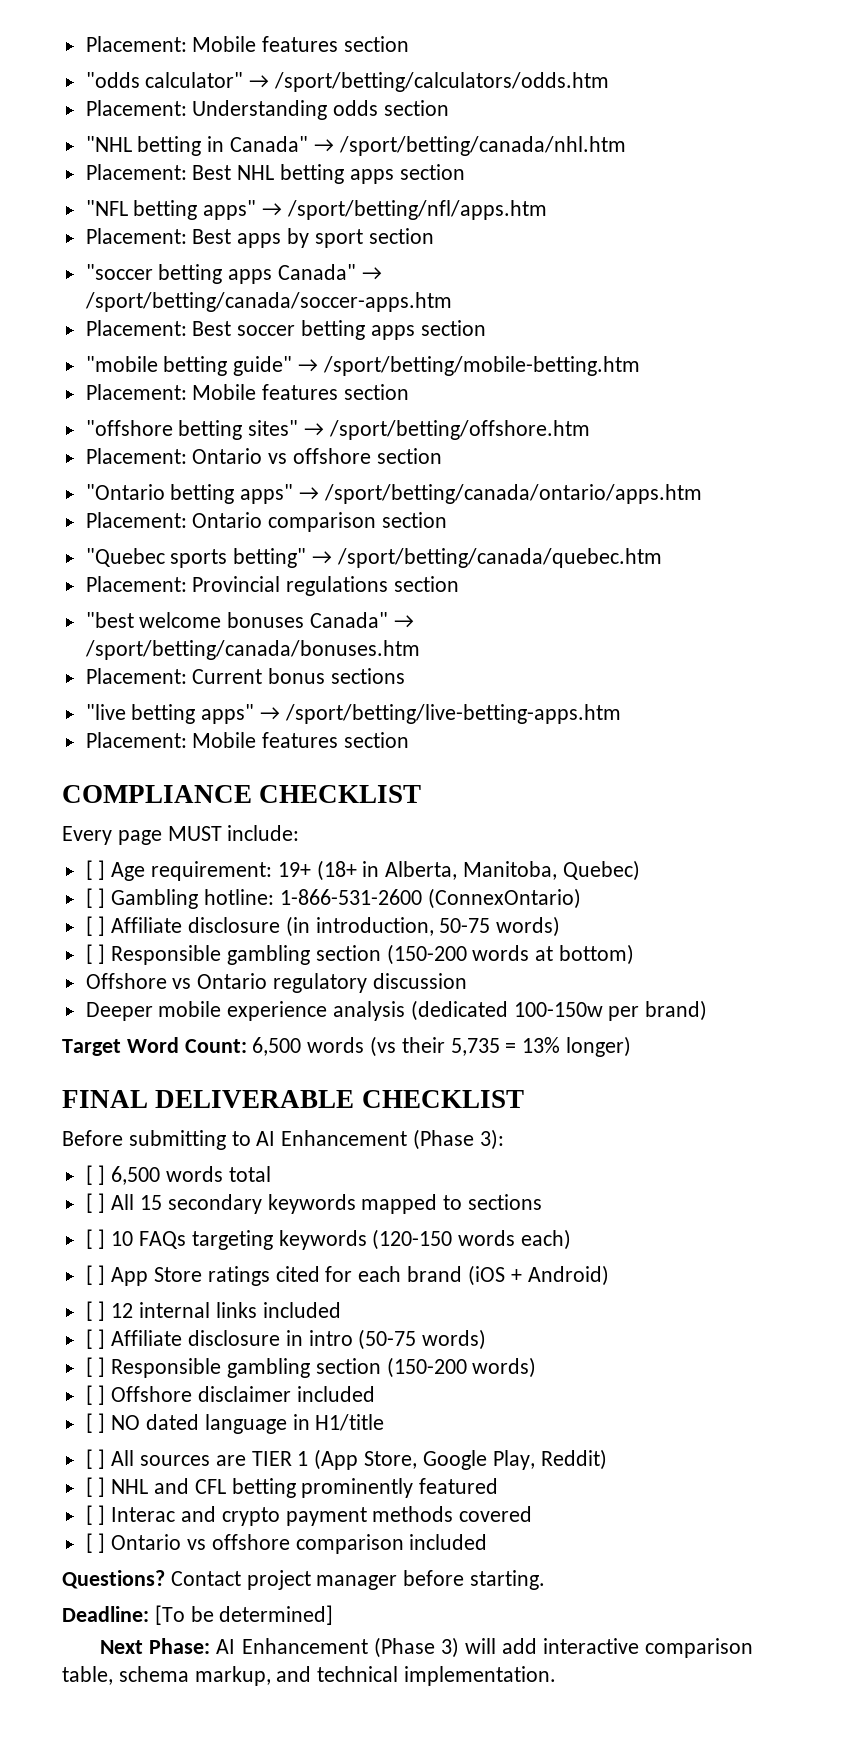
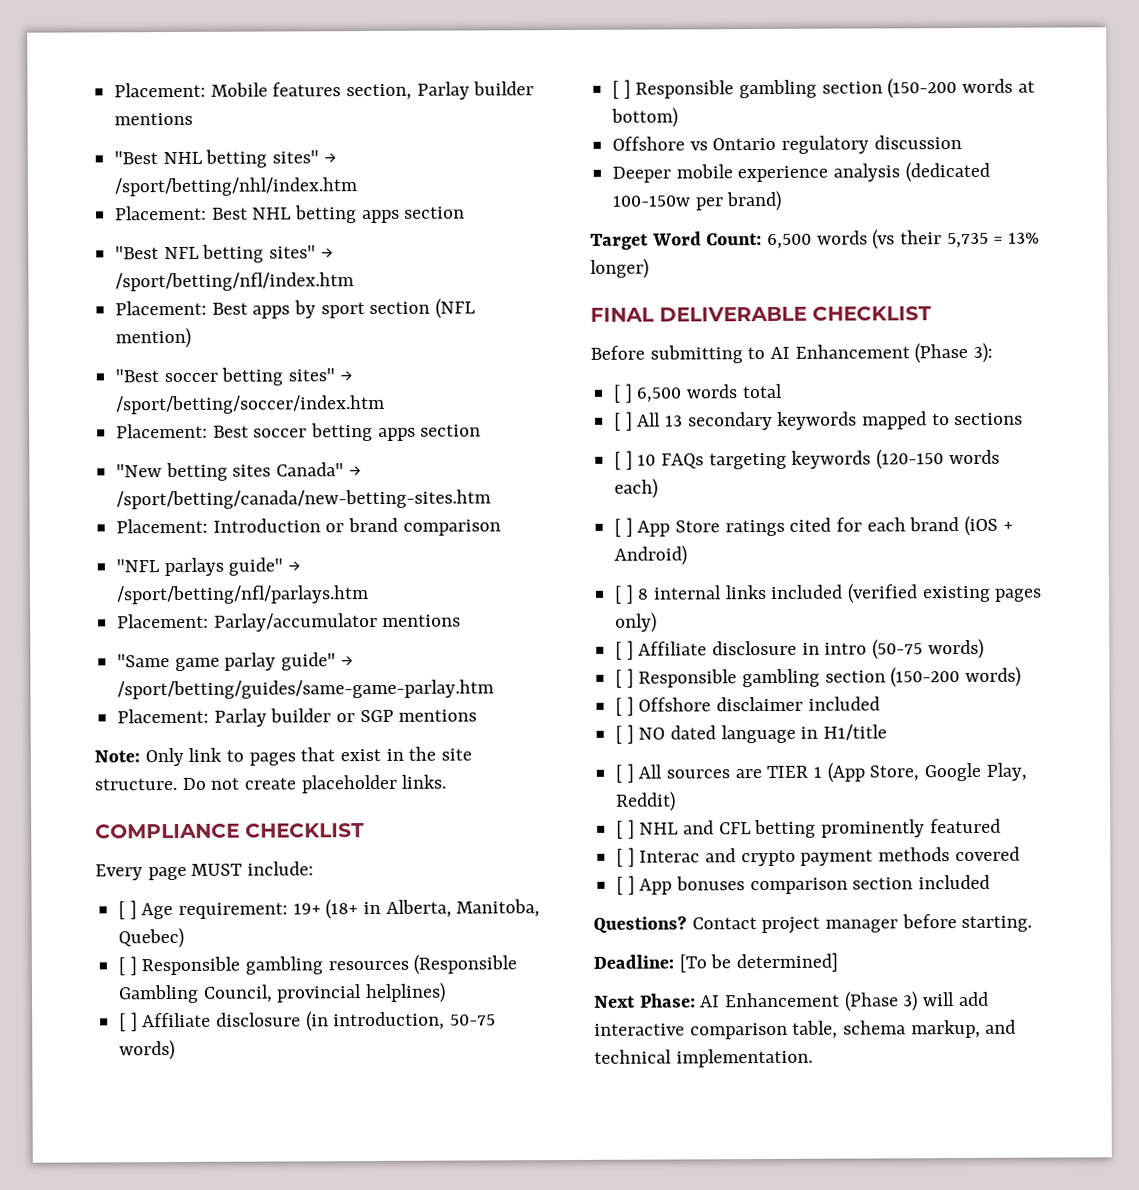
[85,36,410,52] [85,72,610,92] [85,100,450,120] [85,136,626,156] Placement: Mobile features section // "odds calculator" → /sport/betting/calculators/odds.htm // Placement: Understanding odds section // "NHL betting in Canada" → /sport/betting/canada/nhl.htm -> [114,81,535,101] [114,112,194,126] [114,149,337,168] [114,177,358,197] Placement: Mobile features section, Parlay builder mentions // "Best NHL betting sites" → /sport/betting/nhl/index.htm
[85,200,547,220] "NFL betting apps" → /sport/betting/nfl/apps.htm -> [115,244,334,263] [115,272,355,292] "Best NFL betting sites" → /sport/betting/nfl/index.htm
[85,264,382,284] [84,292,452,312] // "soccer betting apps Canada" → /sport/betting/canada/soccer-apps.htm -> [435,298,476,319] [115,327,192,349] [115,367,353,386] [115,394,386,415] (NFL mention) // "Best soccer betting sites" → /sport/betting/soccer/index.htm
[85,356,640,376] [85,384,410,400] [85,420,590,440] [85,448,442,464] [85,484,702,504] [85,512,448,532] [85,548,662,568] [85,576,460,596] [85,612,414,628] [84,640,420,660] [85,668,406,684] [85,704,621,724] [85,732,410,748] "mobile betting guide" → /sport/betting/mobile-betting.htm // Placement: Mobile features section // "offshore betting sites" → /sport/betting/offshore.htm // Placement: Ontario vs offshore section // "Ontario betting apps" → /sport/betting/canada/ontario/apps.htm // Placement: Ontario comparison section // "Quebec sports betting" → /sport/betting/canada/quebec.htm // Placement: Provincial regulations section // "best welcome bonuses Canada" → /sport/betting/canada/bonuses.htm // Placement: Current bonus sections // "live betting apps" → /sport/betting/live-betting-apps.htm // Placement: Mobile features section -> [116,462,362,482] [116,489,492,510] [116,517,501,536] [116,557,302,577] [116,585,370,605] [117,612,462,632] [117,652,354,672] [117,679,495,700] [117,708,478,727] [94,746,473,767] [94,774,447,794] "New betting sites Canada" → /sport/betting/canada/new-betting-sites.htm // Placement: Introduction or brand comparison // "NFL parlays guide" → /sport/betting/nfl/parlays.htm // Placement: Parlay/accumulator mentions // "Same game parlay guide" → /sport/betting/guides/same-game-parlay.htm // Placement: Parlay builder or SGP mentions // Note: Only link to pages that exist in the site structure. Do not create placeholder links.
[111,888,581,909] Gambling hotline: 1-866-531-2600 (ConnexOntario) -> [141,954,518,976] [118,982,447,1004] Responsible gambling resources (Responsible Gambling Council, provincial helplines)
[140,1195,163,1210] 15 -> [665,415,684,427] 13
[111,1303,134,1318] 12 -> [637,588,650,600] 8
(341, 1310) none -> [847,583,1043,604] [615,612,658,633] (verified existing pages only)
[111,1534,404,1554] Ontario vs offshore comparison -> [639,876,914,895] App bonuses comparison section

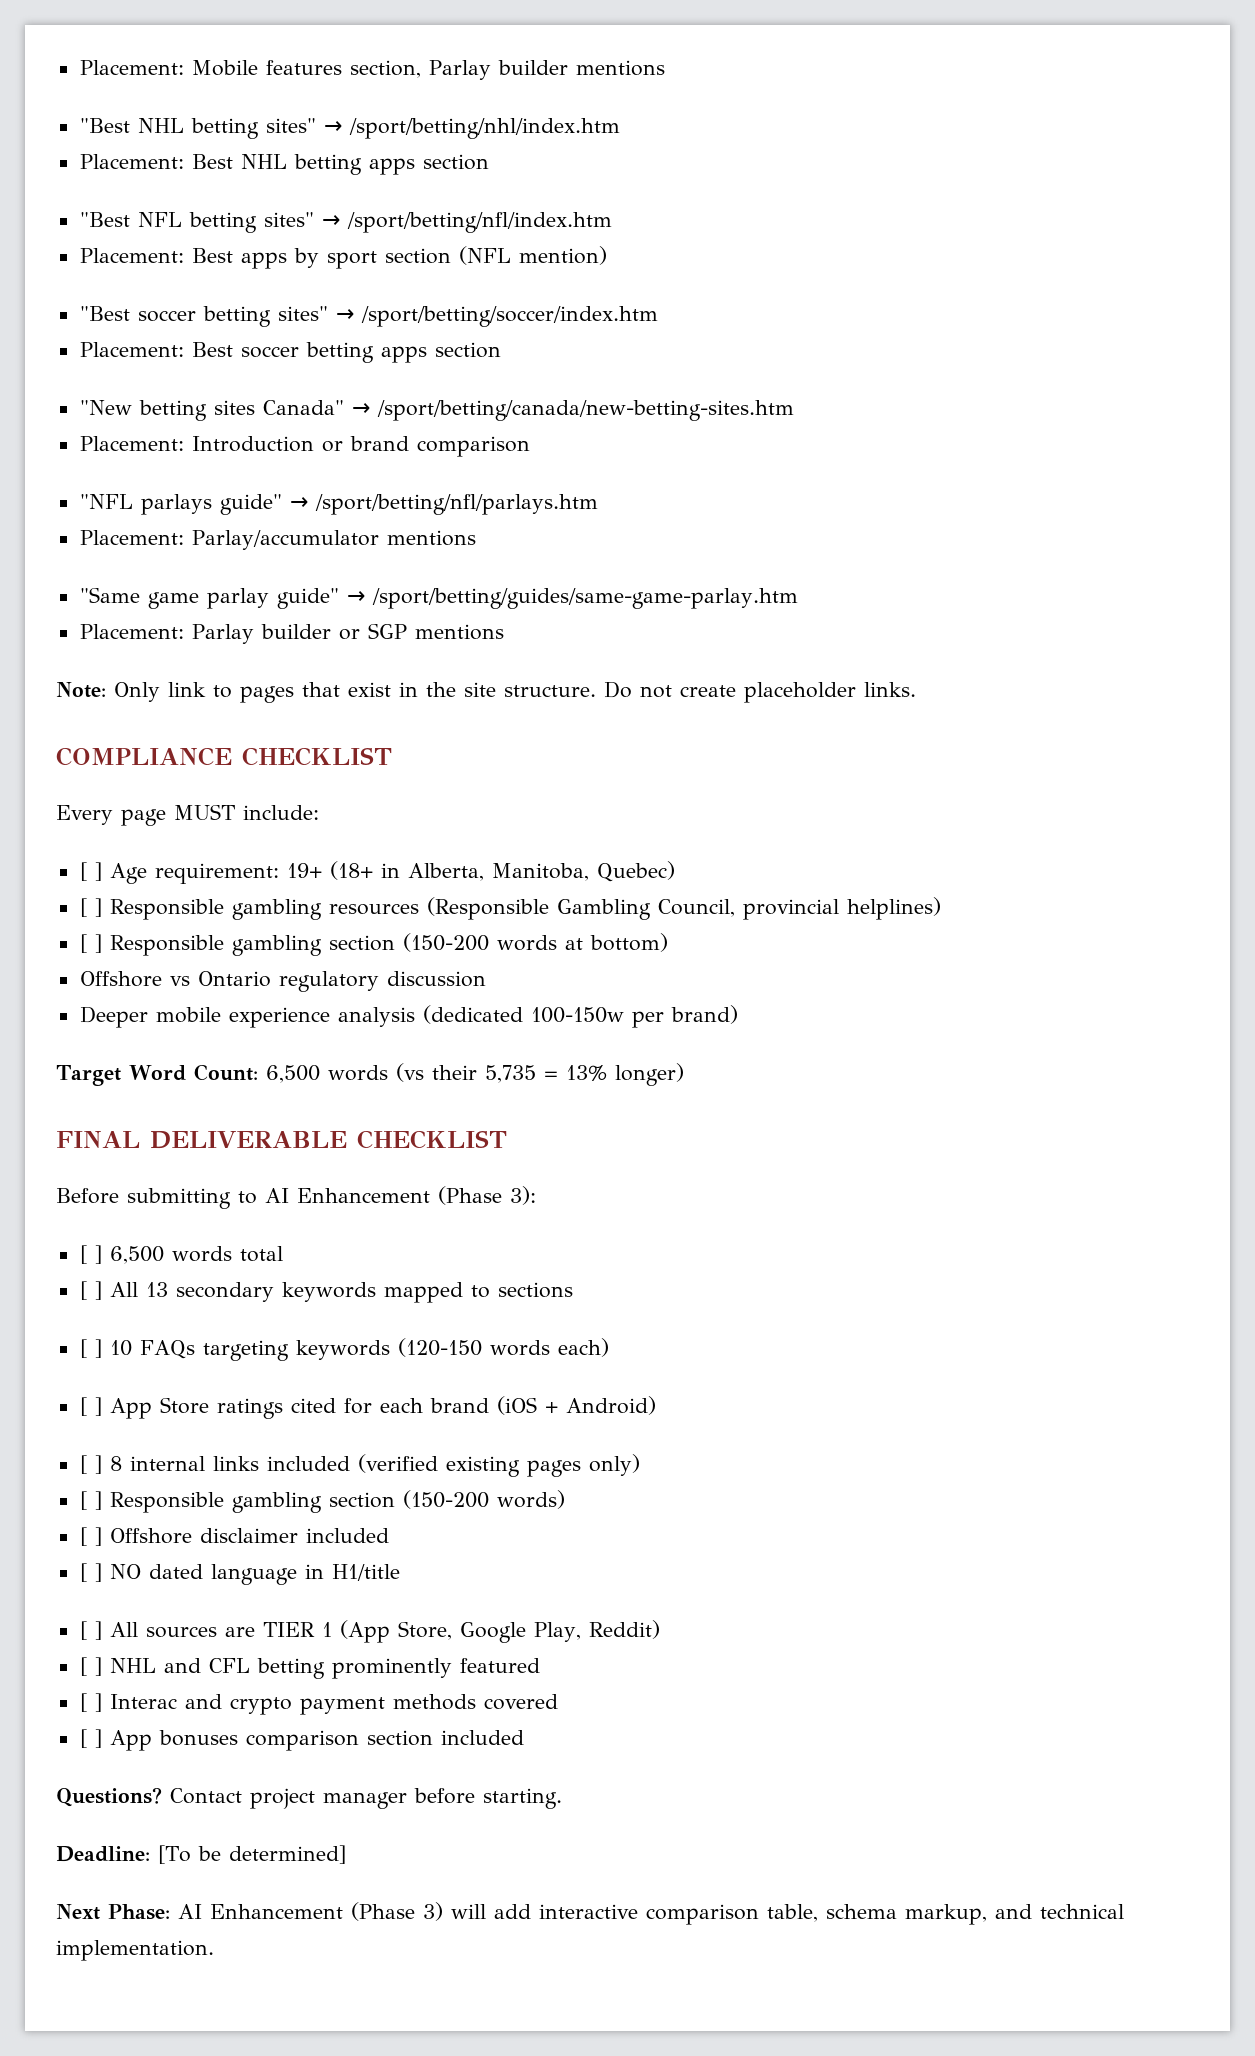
[119,1011,497,1032] [119,1040,176,1061] // [ ] Affiliate disclosure (in introduction, 50-75 words) -> (941, 908) none
[615,638,984,660] // [ ] Affiliate disclosure in intro (50-75 words) -> (640, 1465) none

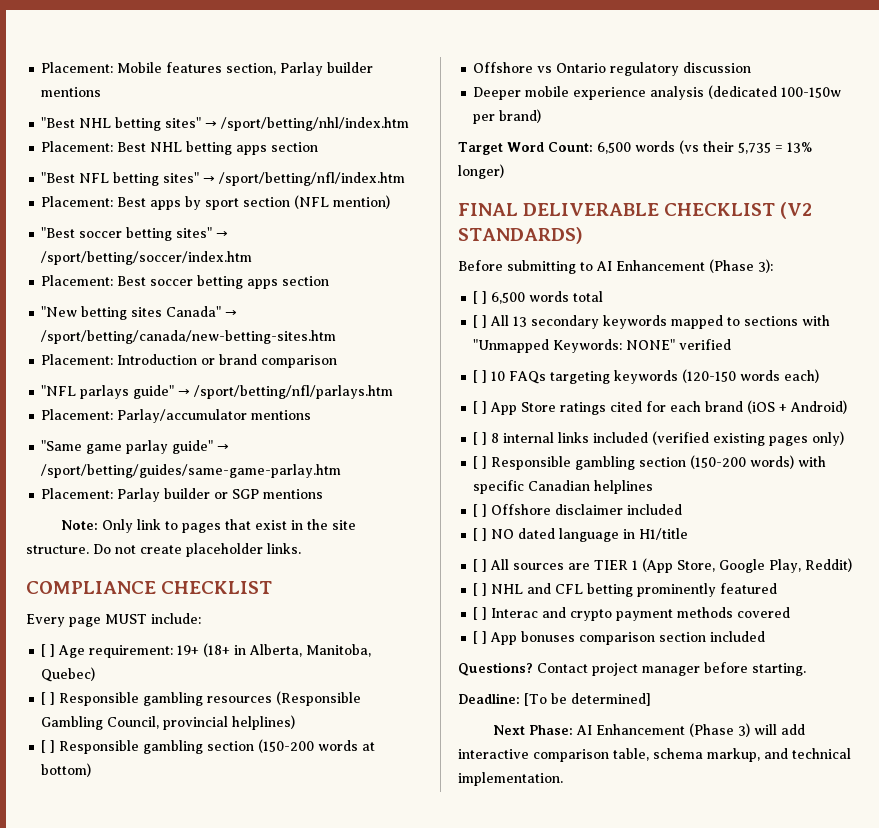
(507, 1139) none -> [780,202,813,219] [458,227,583,244] (V2 STANDARDS)
(573, 1290) none -> [802,315,831,326] [473,339,732,353] with "Unmapped Keywords: NONE" verified
(565, 1499) none -> [798,456,827,467] [473,480,654,494] with specific Canadian helplines

